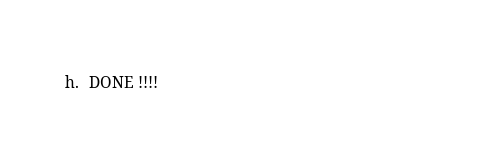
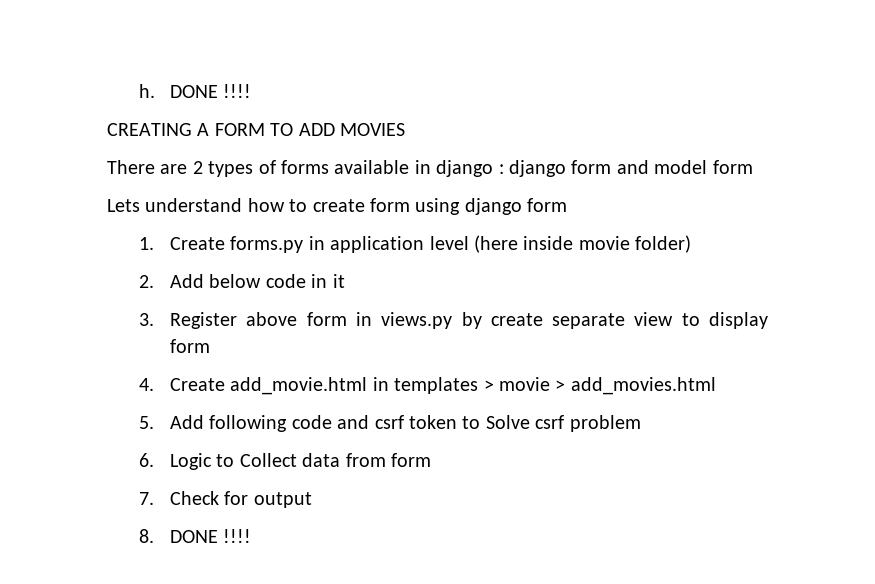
(159, 82) none -> [107,123,405,136] [107,160,753,177] [107,198,568,215] [138,235,692,253] [138,274,345,288] [138,312,768,329] [170,339,211,353] [138,377,716,395] [138,415,641,432] [138,453,432,470] [138,491,312,508] [138,529,252,543] // CREATING A FORM TO ADD MOVIES // There are 2 types of forms available in django : django form and model form // Lets understand how to create form using django form // 1. Create forms.py in application level (here inside movie folder) // 2. Add below code in it // 3. Register above form in views.py by create separate view to display form // 4. Create add_movie.html in templates > movie > add_movies.html // 5. Add following code and csrf token to Solve csrf problem // 6. Logic to Collect data from form // 7. Check for output // 8. DONE !!!!

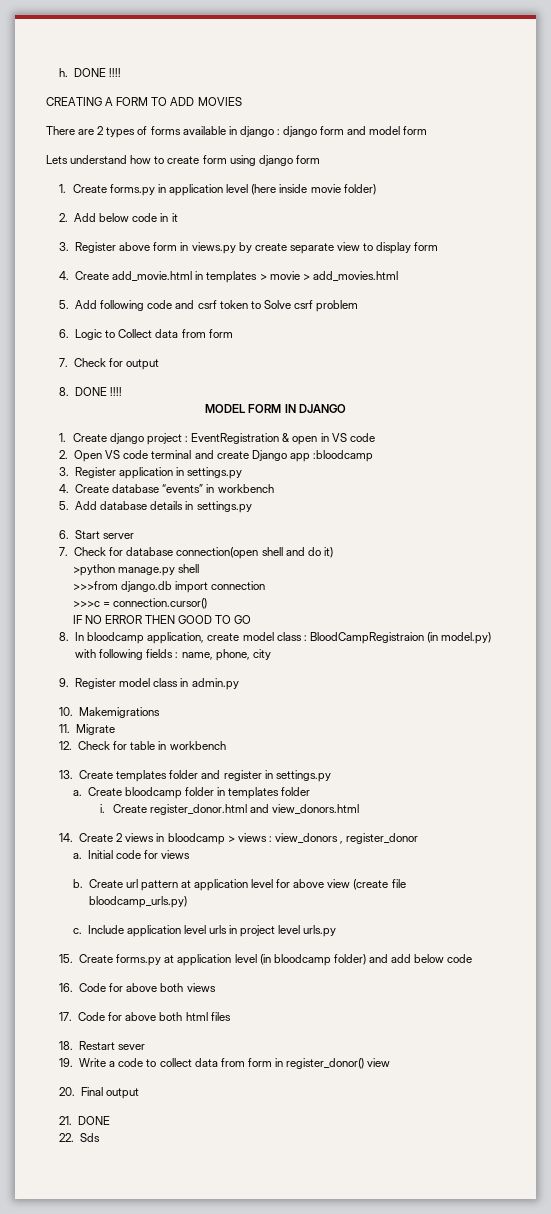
(252, 536) none -> [205,404,346,413] [59,433,375,445] [59,450,373,462] [59,467,243,479] [59,484,274,493] [59,501,252,513] [59,530,135,539] [59,547,333,559] [72,564,199,576] [72,581,266,593] [72,598,207,609] [72,615,252,624] [59,632,492,644] [75,649,271,661] [59,678,239,690] [59,707,161,718] [59,724,116,735] [59,741,226,750] [59,770,331,782] [72,787,311,799] [99,804,360,815] [59,833,419,845] [72,850,190,859] [72,879,406,891] [88,896,187,908] [72,925,337,937] [59,954,473,966] [59,983,216,992] [59,1012,231,1021] [59,1041,146,1050] [59,1058,391,1069] [59,1087,140,1099] [59,1116,111,1125] [59,1133,101,1142] // MODEL FORM IN DJANGO // 1. Create django project : EventRegistration & open in VS code // 2. Open VS code terminal and create Django app :bloodcamp // 3. Register application in settings.py // 4. Create database “events” in workbench // 5. Add database details in settings.py // 6. Start server // 7. Check for database connection(open shell and do it) // >python manage.py shell // >>>from django.db import connection // >>>c = connection.cursor() // IF NO ERROR THEN GOOD TO GO // 8. In bloodcamp application, create model class : BloodCampRegistraion (in model.py) with following fields : name, phone, city // 9. Register model class in admin.py // 10. Makemigrations // 11. Migrate // 12. Check for table in workbench // 13. Create templates folder and register in settings.py // a. Create bloodcamp folder in templates folder // i. Create register_donor.html and view_donors.html // 14. Create 2 views in bloodcamp > views : view_donors , register_donor // a. Initial code for views // b. Create url pattern at application level for above view (create file bloodcamp_urls.py) // c. Include application level urls in project level urls.py // 15. Create forms.py at application level (in bloodcamp folder) and add below code // 16. Code for above both views // 17. Code for above both html files // 18. Restart sever // 19. Write a code to collect data from form in register_donor() view // 20. Final output // 21. DONE // 22. Sds

